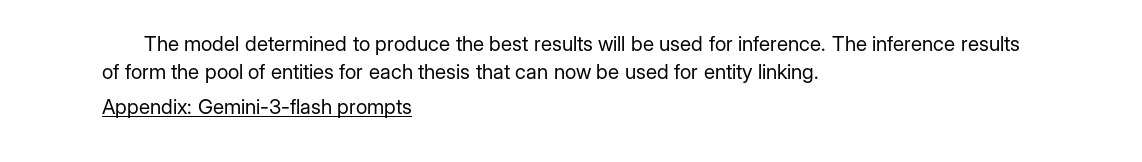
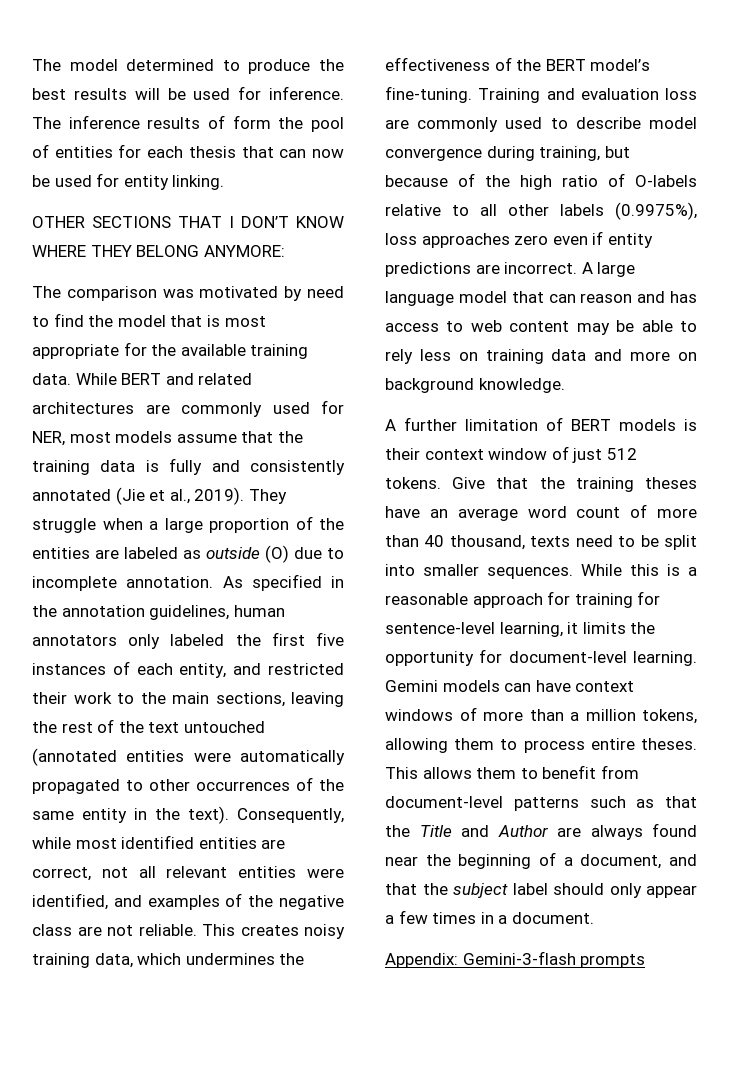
(819, 73) none -> [32,216,344,228] [32,245,285,257] [32,286,345,301] [32,313,266,327] [32,342,309,359] [32,373,253,385] [32,400,344,417] [32,431,303,446] [32,458,345,475] [32,487,287,505] [32,516,344,533] [32,545,344,563] [32,574,344,591] [32,605,285,620] [32,632,344,649] [32,661,344,678] [32,692,344,707] [32,719,265,733] [32,748,345,766] [32,777,344,794] [32,806,344,824] [32,835,286,849] [32,866,345,881] [32,893,344,910] [32,924,345,939] [32,953,305,968] [385,57,651,71] [385,86,697,103] [385,117,697,132] [385,146,630,161] [385,173,697,190] [385,202,697,220] [385,231,653,248] [385,262,636,277] [385,291,697,306] [385,320,697,335] [385,349,697,364] [385,378,565,393] [385,417,697,431] [385,446,637,463] [385,477,697,492] [385,504,697,521] [385,535,697,550] [385,564,697,579] [385,591,661,608] [385,622,656,637] [385,649,697,666] [385,680,635,692] [385,707,697,724] [385,738,697,753] [385,765,639,779] [385,796,697,811] [385,823,697,840] [385,852,697,869] [385,883,697,898] [385,910,594,924] // OTHER SECTIONS THAT I DON’T KNOW WHERE THEY BELONG ANYMORE: // The comparison was motivated by need to find the model that is most appropriate for the available training data. While BERT and related architectures are commonly used for NER, most models assume that the training data is fully and consistently annotated (Jie et al., 2019). They struggle when a large proportion of the entities are labeled as outside (O) due to incomplete annotation. As specified in the annotation guidelines, human annotators only labeled the first five instances of each entity, and restricted their work to the main sections, leaving the rest of the text untouched (annotated entities were automatically propagated to other occurrences of the same entity in the text). Consequently, while most identified entities are correct, not all relevant entities were identified, and examples of the negative class are not reliable. This creates noisy training data, which undermines the effectiveness of the BERT model’s fine-tuning. Training and evaluation loss are commonly used to describe model convergence during training, but because of the high ratio of O-labels relative to all other labels (0.9975%), loss approaches zero even if entity predictions are incorrect. A large language model that can reason and has access to web content may be able to rely less on training data and more on background knowledge. // A further limitation of BERT models is their context window of just 512 tokens. Give that the training theses have an average word count of more than 40 thousand, texts need to be split into smaller sequences. While this is a reasonable approach for training for sentence-level learning, it limits the opportunity for document-level learning. Gemini models can have context windows of more than a million tokens, allowing them to process entire theses. This allows them to benefit from document-level patterns such as that the Title and Author are always found near the beginning of a document, and that the subject label should only appear a few times in a document.

